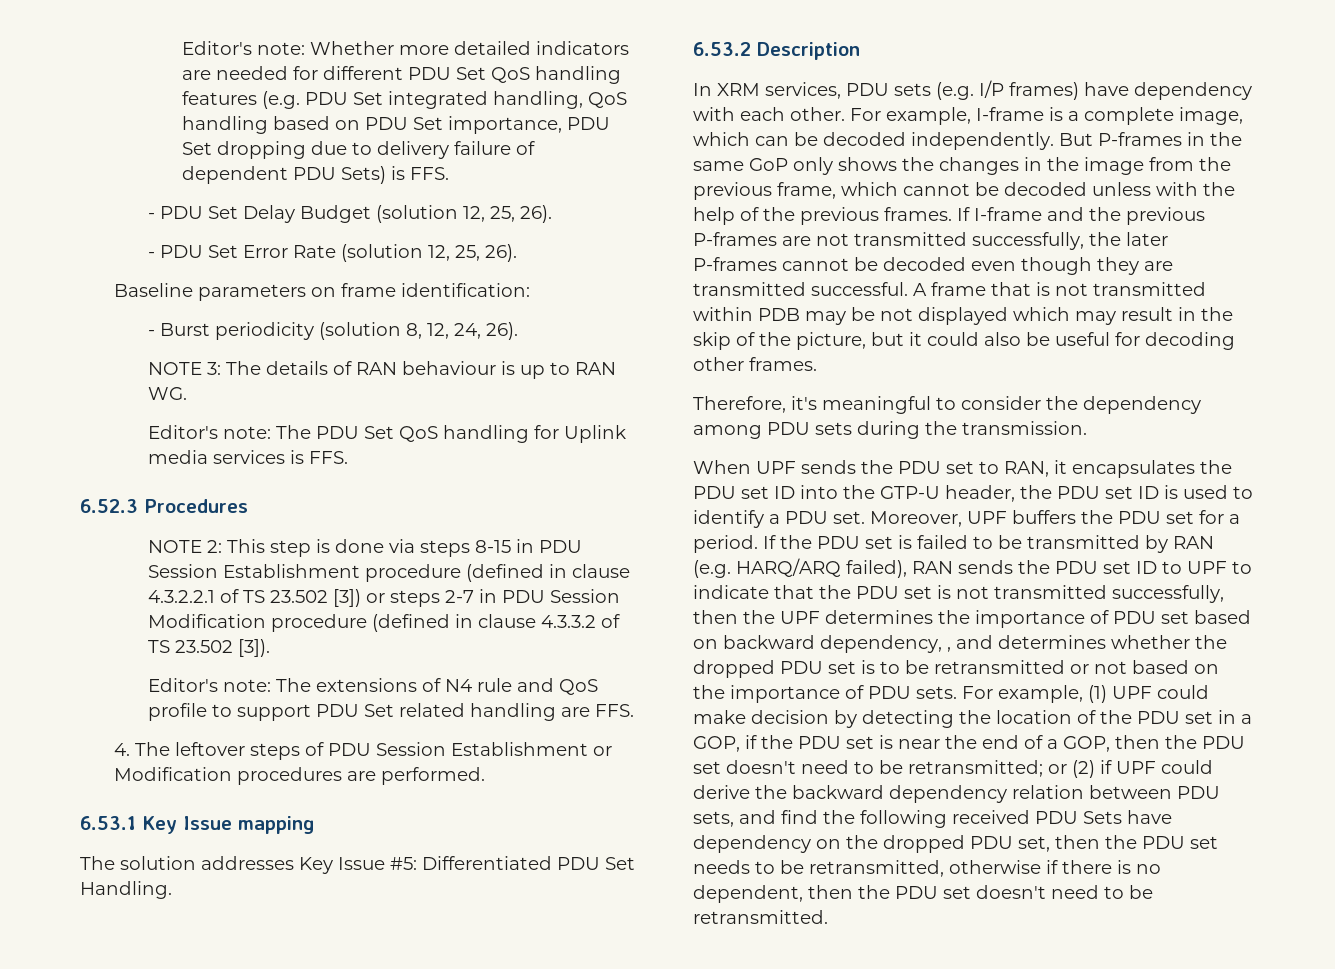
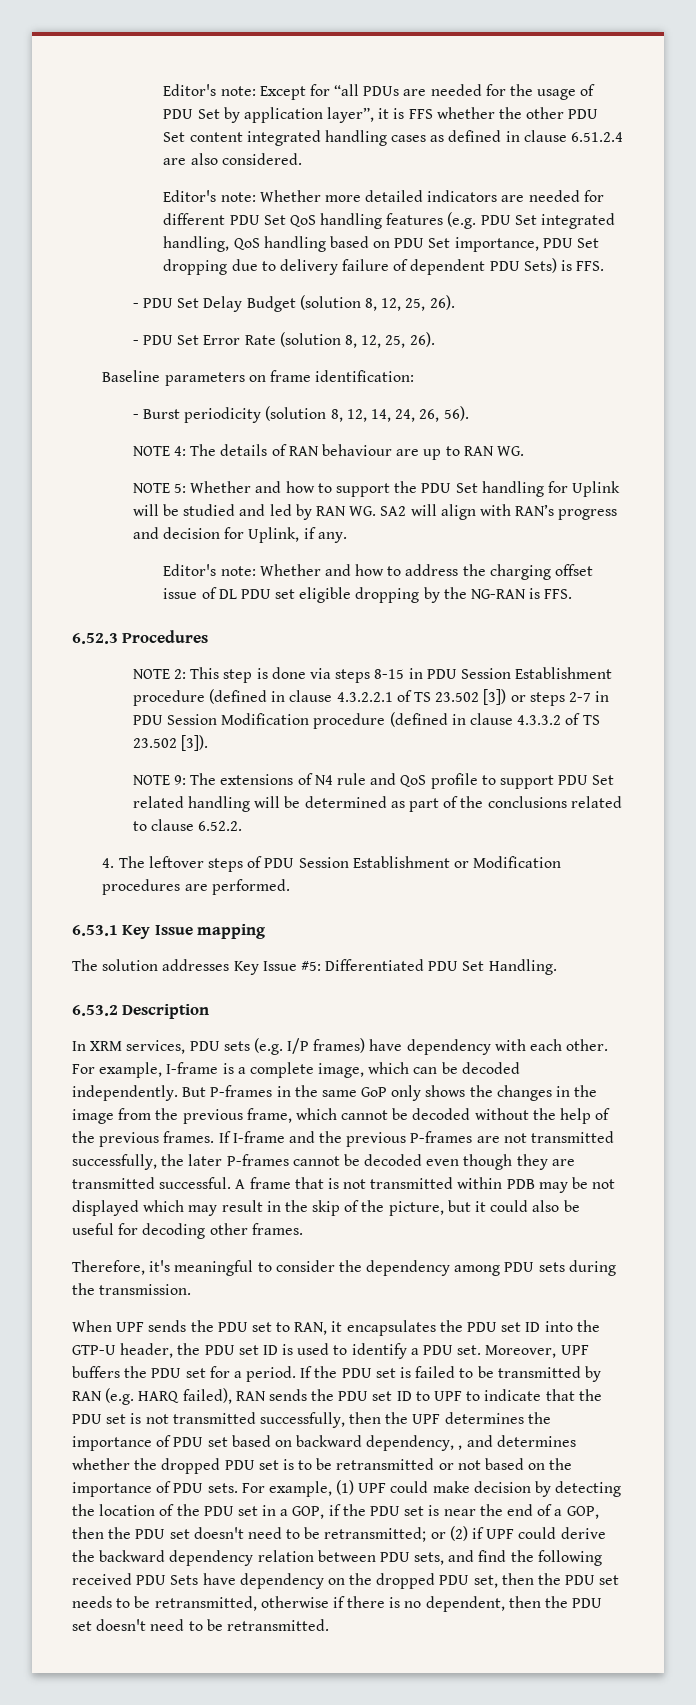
[181,41,305,55] Editor's note: -> [163,84,596,100] [163,107,599,123] [163,130,623,146] [163,153,302,165] [163,190,256,202] Editor's note: Except for “all PDUs are needed for the usage of PDU Set by application layer”, it is FFS whether the other PDU Set content integrated handling cases as defined in clause 6.51.2.4 are also considered. // Editor's note:
(458, 214) none -> [364,298,377,311] 8,
(423, 253) none -> [344,335,357,348] 8,
[453,322,518,340] [147,362,221,375] 24, 26). // NOTE 3: -> [370,406,469,422] [132,446,187,456] 14, 24, 26, 56). // NOTE 4:
[500,361,515,375] is -> [396,449,420,456] are
[147,425,438,442] Editor's note: The PDU Set QoS -> [132,481,478,497] NOTE 5: Whether and how to support the PDU Set
[147,450,285,464] media services -> [132,504,618,520] [132,527,347,543] [163,564,593,580] [163,587,526,603] will be studied and led by RAN WG. SA2 will align with RAN’s progress and decision for Uplink, if any. // Editor's note: Whether and how to address the charging offset issue of DL PDU set eligible dropping by the NG-RAN
[147,678,271,692] Editor's note: -> [132,775,187,785] NOTE 9:
[560,704,634,717] are FFS. -> [254,796,622,812] [132,819,243,831] will be determined as part of the conclusions related to clause 6.52.2.
[1092,182,1198,196] unless with -> [474,1108,529,1120] without
[736,558,841,577] HARQ/ARQ -> [138,1391,180,1403] HARQ

